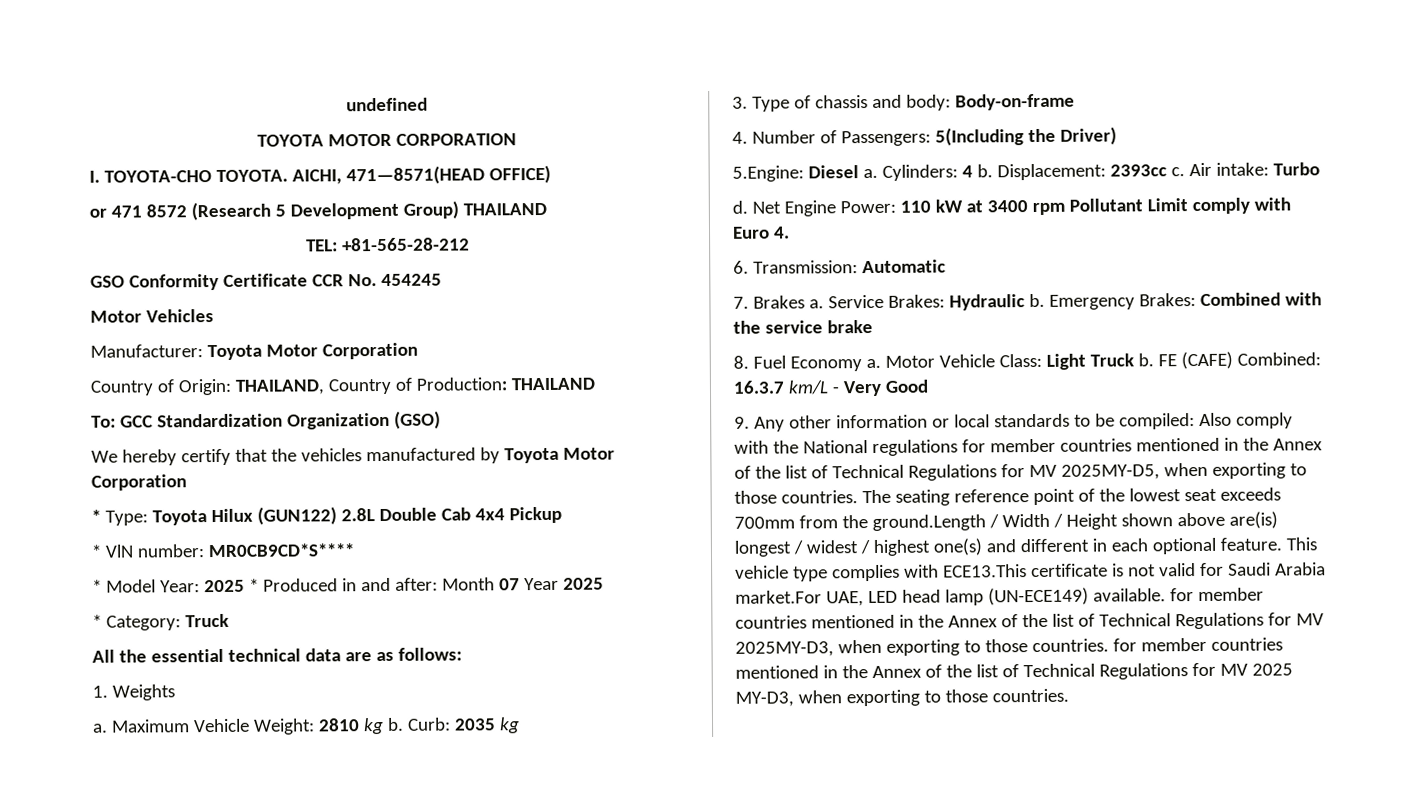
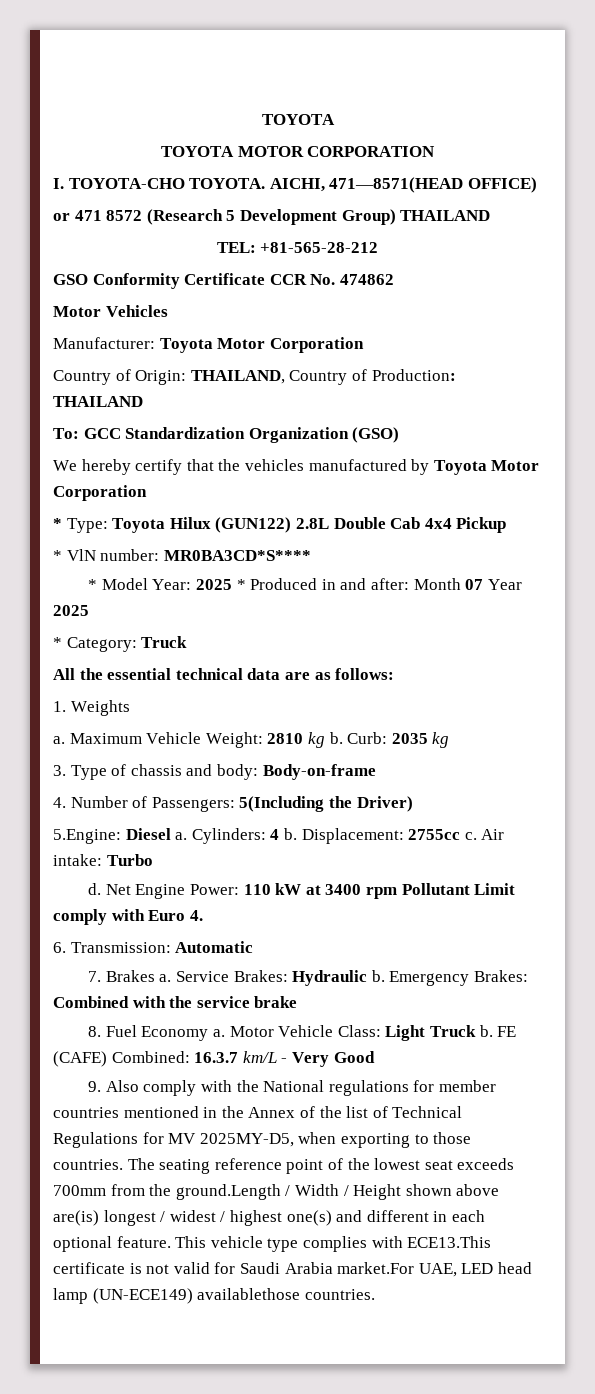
[345,97,428,112] undefined -> [261,114,335,125] TOYOTA
[380,273,442,286] 454245 -> [339,274,394,285] 474862
[207,543,354,558] MR0CB9CD*S**** -> [163,550,311,561] MR0BA3CD*S****
[1109,164,1167,177] 2393cc -> [408,829,461,840] 2755cc
[753,413,1195,432] Any other information or local standards to be compiled: -> (102, 1086) none
[1092,587,1264,602] [735,612,1324,630] [735,637,1283,657] [735,662,1293,680] [735,689,988,707] available. for member countries mentioned in the Annex of the list of Technical Regulations for MV 2025MY-D3, when exporting to those countries. for member countries mentioned in the Annex of the list of Technical Regulations for MV 2025 MY-D3, when exporting to those -> [197,1288,301,1300] availablethose

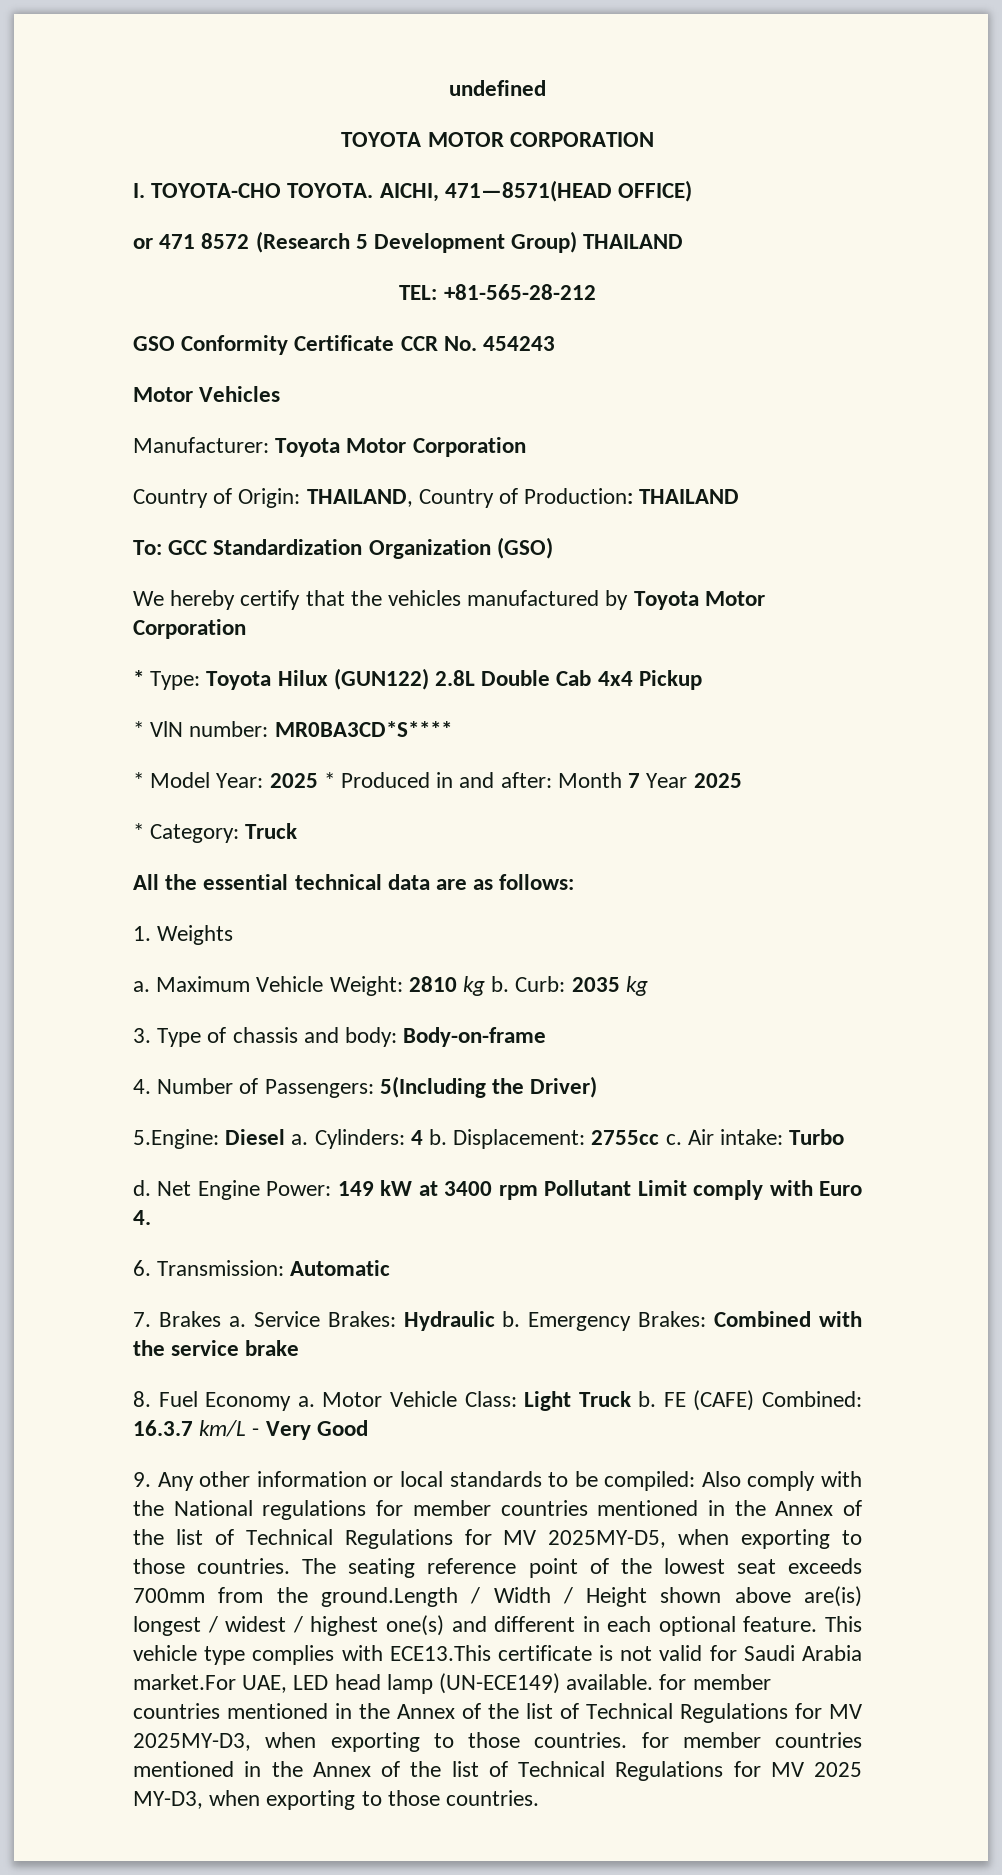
[261,114,335,125] TOYOTA -> [449,80,546,96] undefined
[339,274,394,285] 474862 -> [483,336,556,351] 454243
[465,579,484,590] 07 -> [628,773,641,788] 7
[243,884,271,895] 110 -> [337,1181,374,1196] 149
(102, 1086) none -> [157,1471,696,1491] Any other information or local standards to be compiled:
[197,1288,301,1300] availablethose -> [566,1674,771,1690] [133,1703,862,1723] [133,1732,862,1752] [133,1761,862,1781] [133,1790,440,1810] available. for member countries mentioned in the Annex of the list of Technical Regulations for MV 2025MY-D3, when exporting to those countries. for member countries mentioned in the Annex of the list of Technical Regulations for MV 2025 MY-D3, when exporting to those

